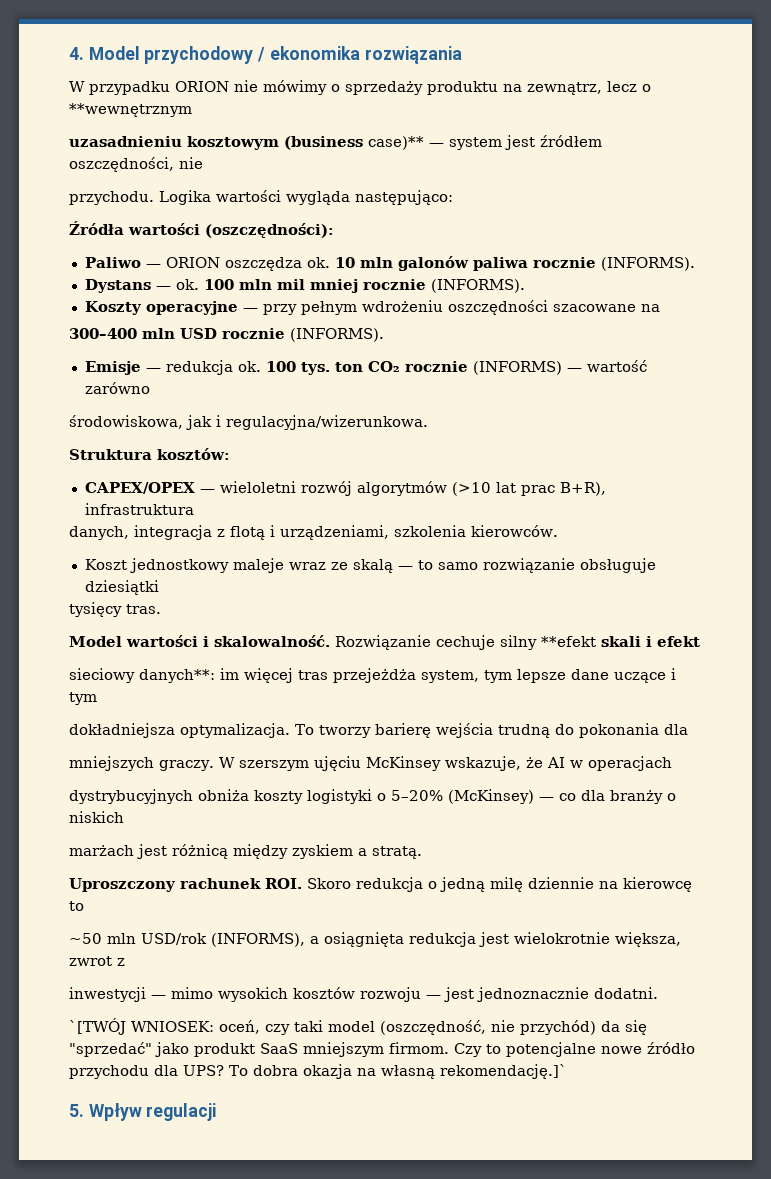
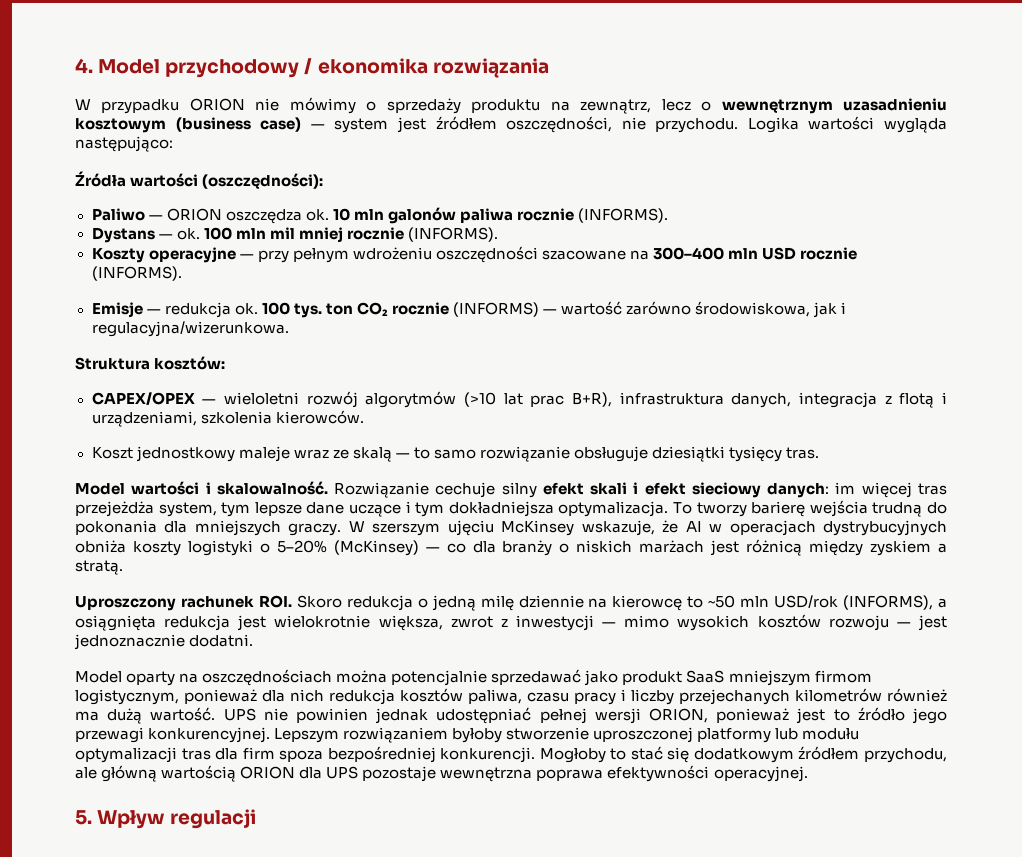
[69,103,192,117] **wewnętrznym // -> [721,99,833,114] wewnętrznym
[368,136,424,150] case)** -> [260,117,302,132] case)
(203, 163) // -> (646, 123) none
(660, 308) // -> (649, 255) none
(150, 388) // -> (692, 308) none
(194, 509) // -> (724, 398) none
(159, 587) // -> (726, 454) none
[541,636,596,647] **efekt -> [542,482,584,495] efekt
[69,668,215,683] // sieciowy danych**: -> [691,482,830,498] sieciowy danych:
(97, 698) // -> (445, 509) none
(688, 729) // -> (188, 527) none
(672, 763) // -> (816, 528) none
(124, 817) // -> (633, 546) none
(84, 906) // -> (704, 602) none
(125, 962) // -> (508, 623) none
[69,1018,647,1035] [69,1042,695,1057] [69,1064,567,1079] `[TWÓJ WNIOSEK: oceń, czy taki model (oszczędność, nie przychód) da się "sprzedać" jako produkt SaaS mniejszym firmom. Czy to potencjalne nowe źródło przychodu dla UPS? To dobra okazja na własną rekomendację.]` -> [75,669,872,686] [75,688,947,705] [75,707,948,724] [75,727,860,743] [75,746,948,763] [75,765,808,782] Model oparty na oszczędnościach można potencjalnie sprzedawać jako produkt SaaS mniejszym firmom logistycznym, ponieważ dla nich redukcja kosztów paliwa, czasu pracy i liczby przejechanych kilometrów również ma dużą wartość. UPS nie powinien jednak udostępniać pełnej wersji ORION, ponieważ jest to źródło jego przewagi konkurencyjnej. Lepszym rozwiązaniem byłoby stworzenie uproszczonej platformy lub modułu optymalizacji tras dla firm spoza bezpośredniej konkurencji. Mogłoby to stać się dodatkowym źródłem przychodu, ale główną wartością ORION dla UPS pozostaje wewnętrzna poprawa efektywności operacyjnej.

